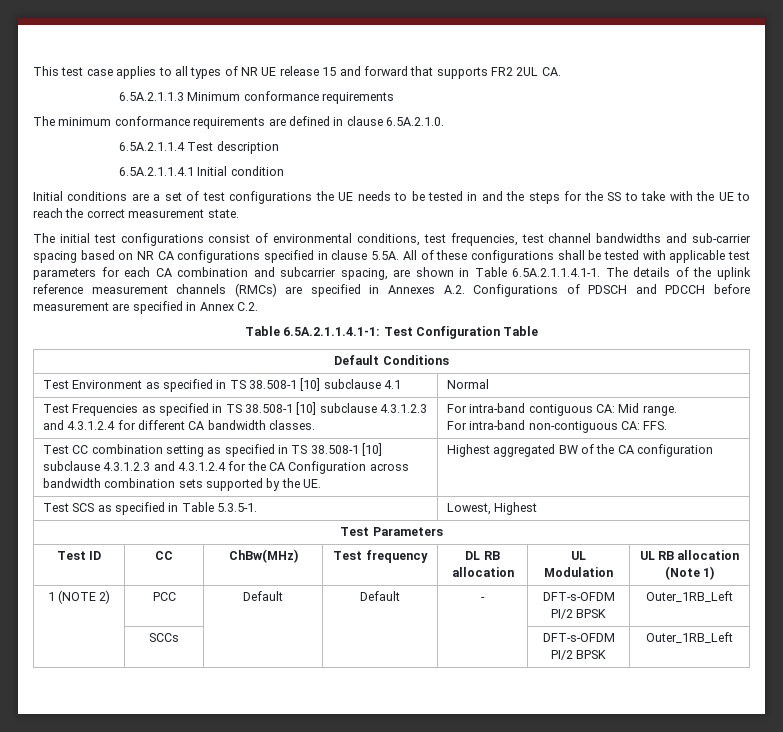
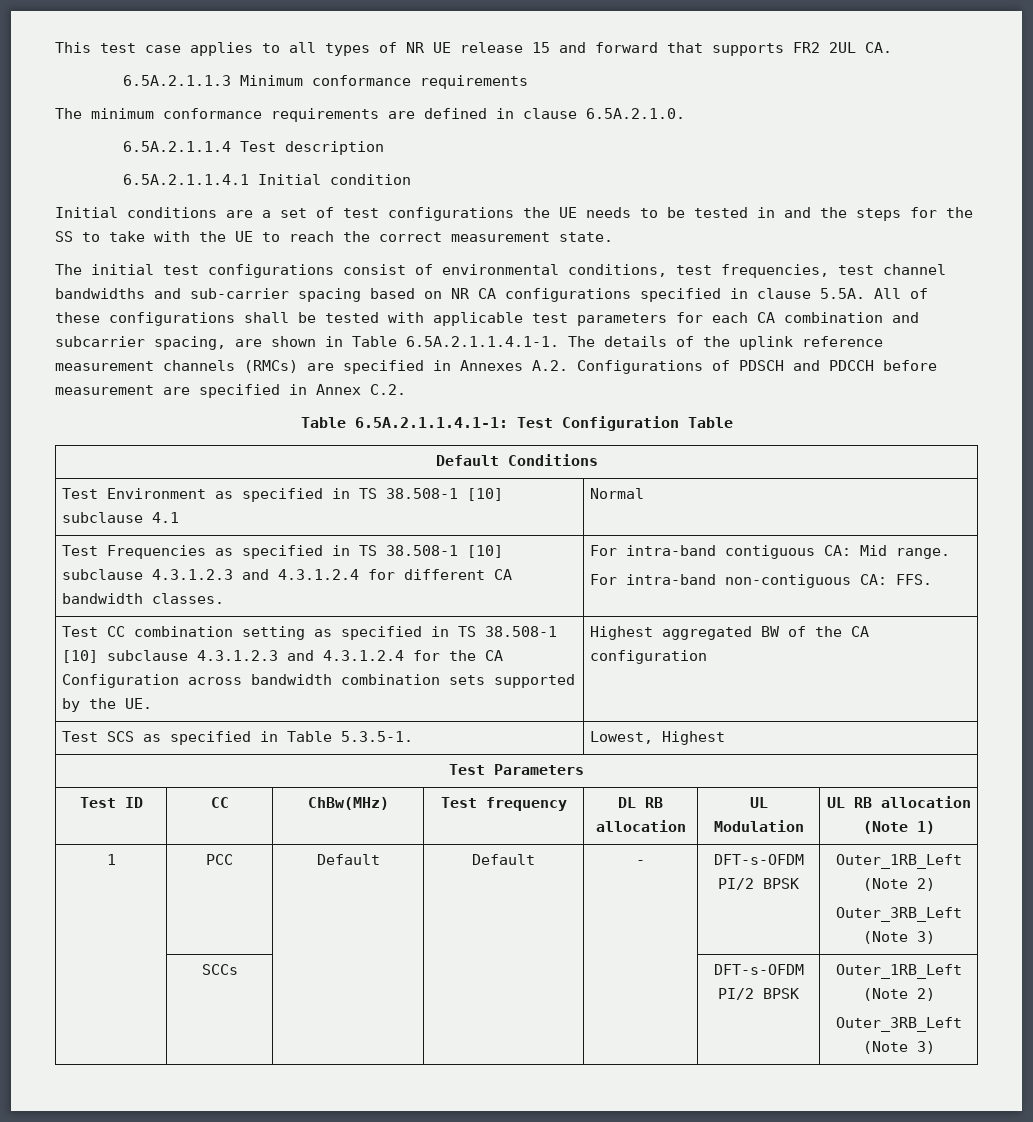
[58,590,111,604] (NOTE 2) -> (116, 859) none
(733, 596) none -> [862,878,935,891] [835,907,962,922] [862,931,935,944] (Note 2) // Outer_3RB_Left (Note 3)
(733, 637) none -> [862,988,935,1001] [835,1017,962,1032] [862,1041,935,1054] (Note 2) // Outer_3RB_Left (Note 3)

